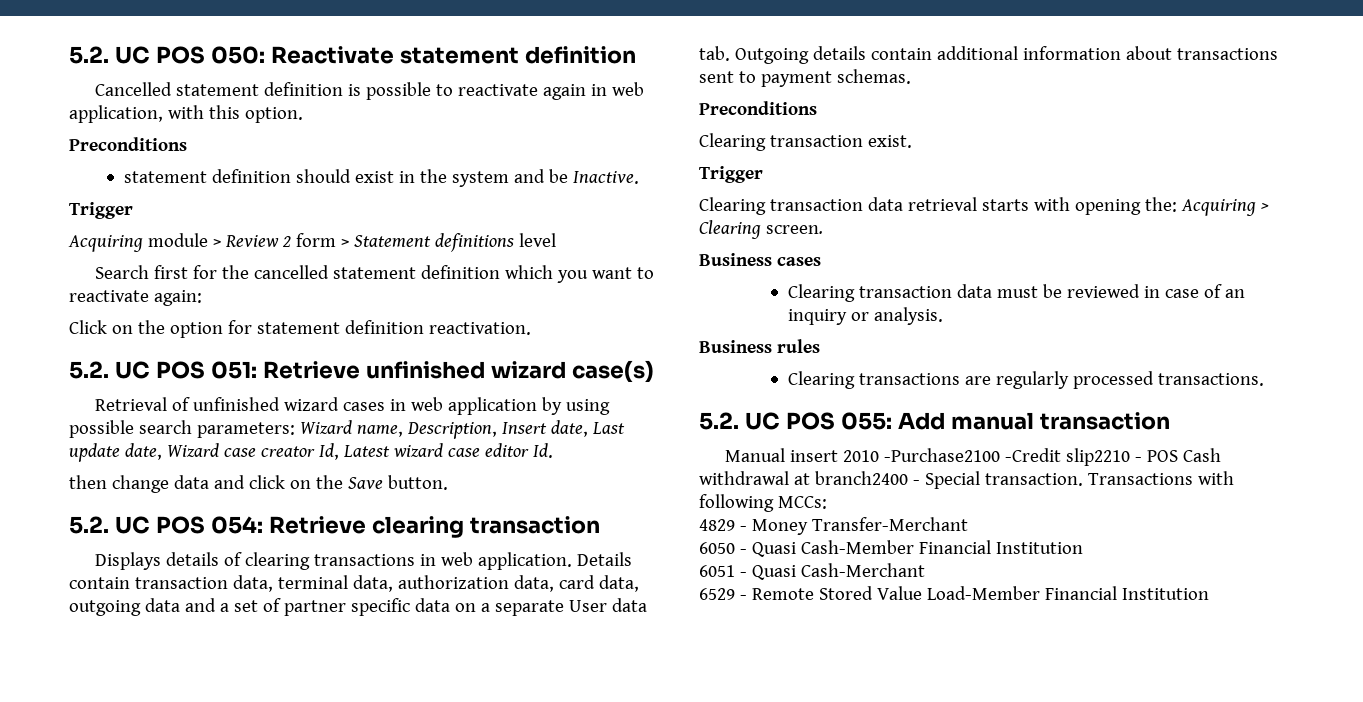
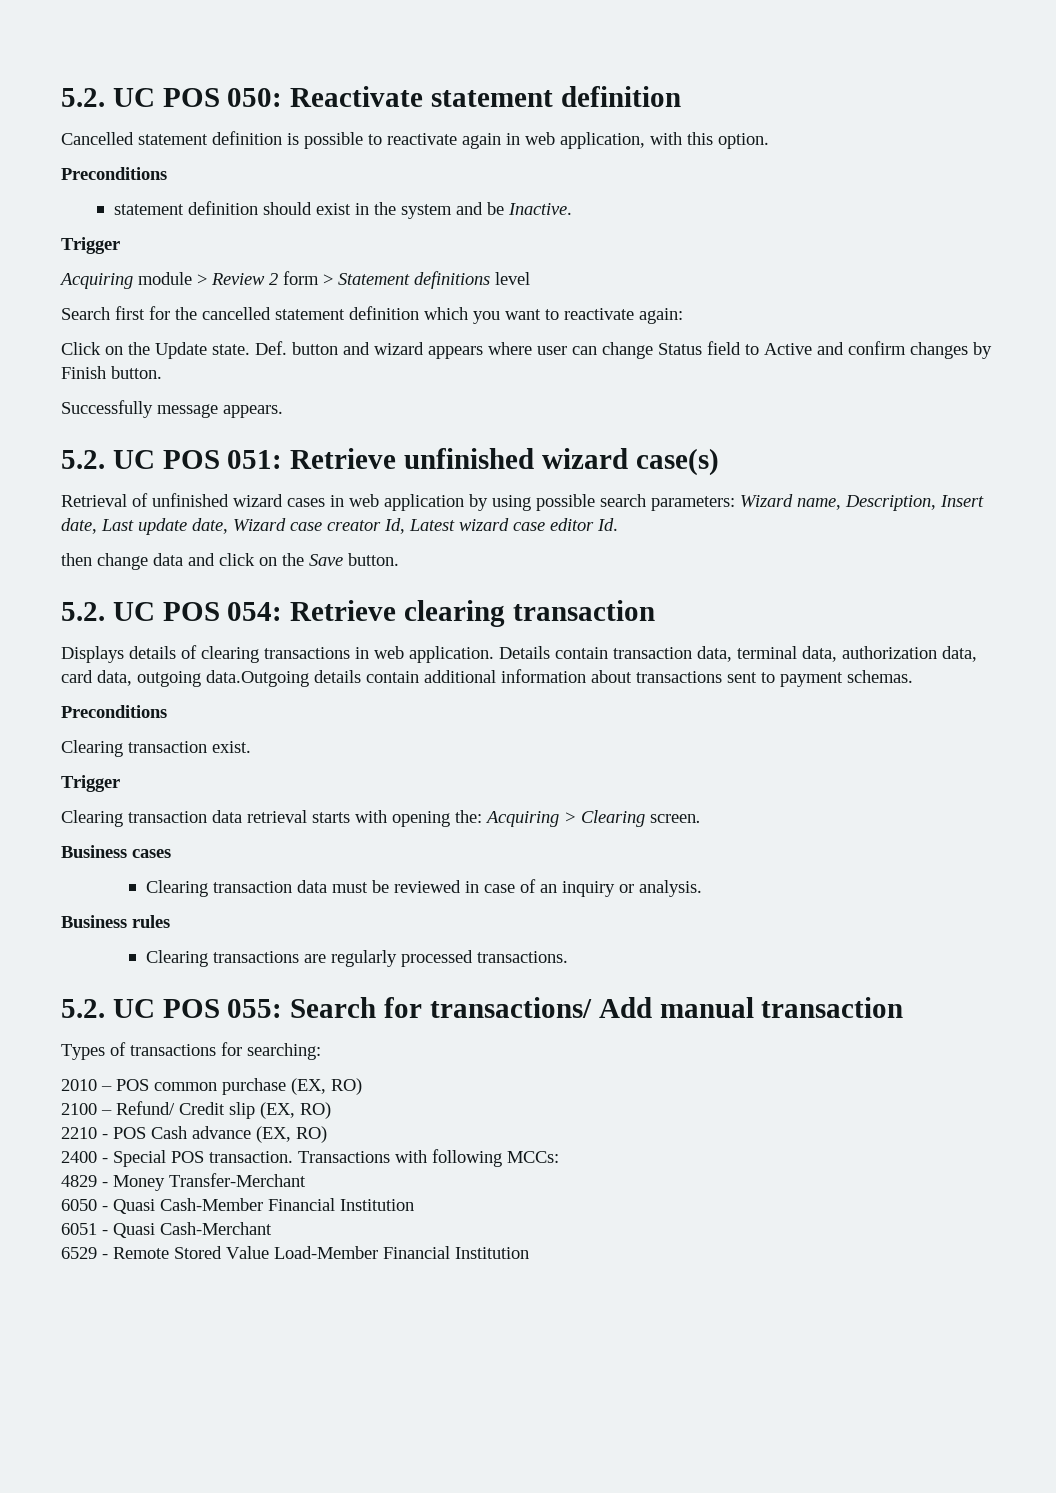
[169,320,531,338] option for statement definition reactivation. -> [155,341,992,359] [61,366,162,379] [61,400,283,418] Update state. Def. button and wizard appears where user can change Status field to Active and confirm changes by Finish button. // Successfully message appears.
[144,598,647,616] [699,46,809,64] data and a set of partner specific data on a separate User data tab. Outgoing -> [206,670,309,687] data.Outgoing
(892, 421) none -> [290,997,592,1018] Search for transactions/
[725,448,1222,466] [699,471,908,485] Manual insert 2010 -Purchase2100 -Credit slip2210 - POS Cash withdrawal at branch2400 -> [61,1042,321,1060] [61,1078,362,1095] [61,1101,331,1119] [61,1126,327,1143] [61,1151,97,1163] Types of transactions for searching: // 2010 – POS common purchase (EX, RO) // 2100 – Refund/ Credit slip (EX, RO) // 2210 - POS Cash advance (EX, RO) // 2400
(980, 480) none -> [171,1151,204,1163] POS

